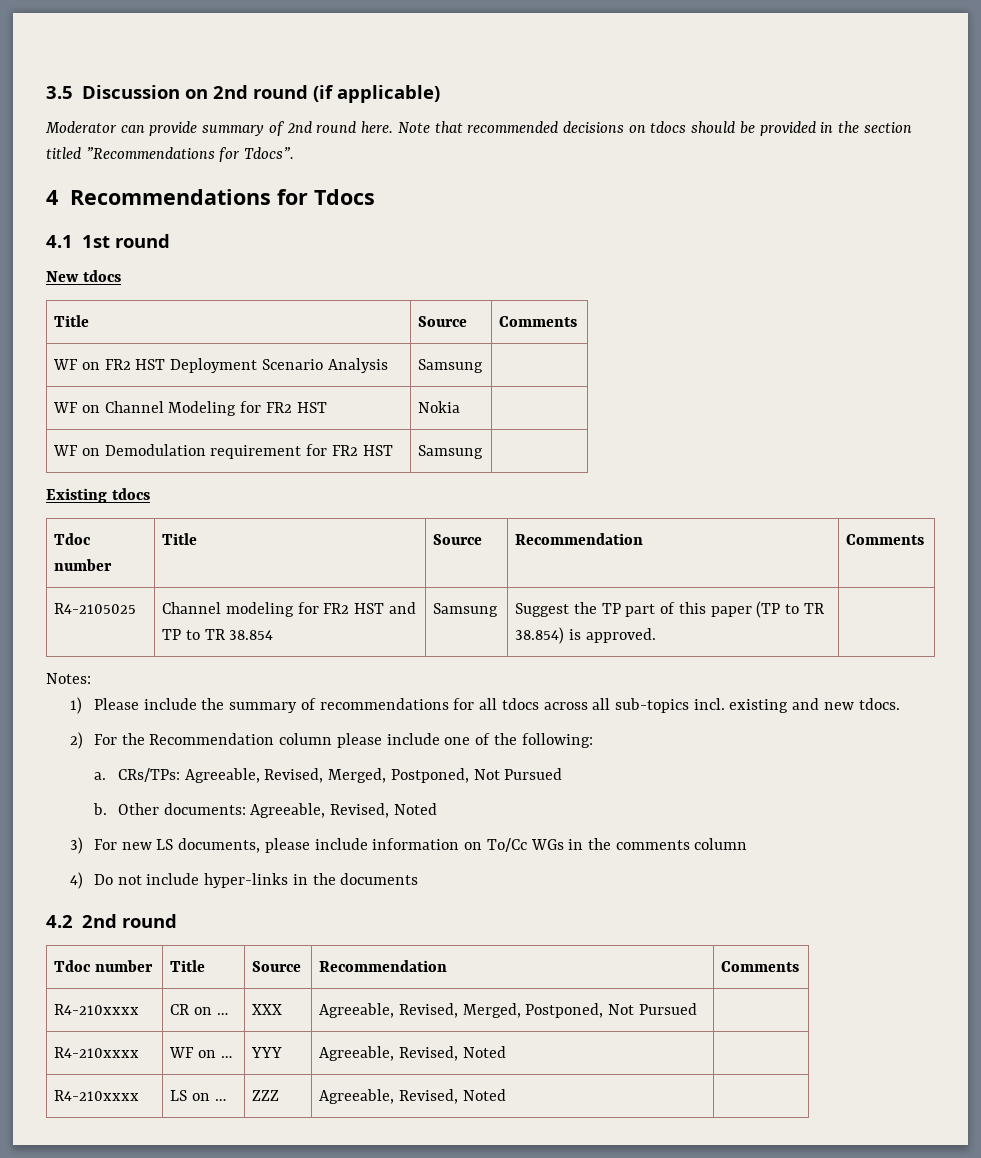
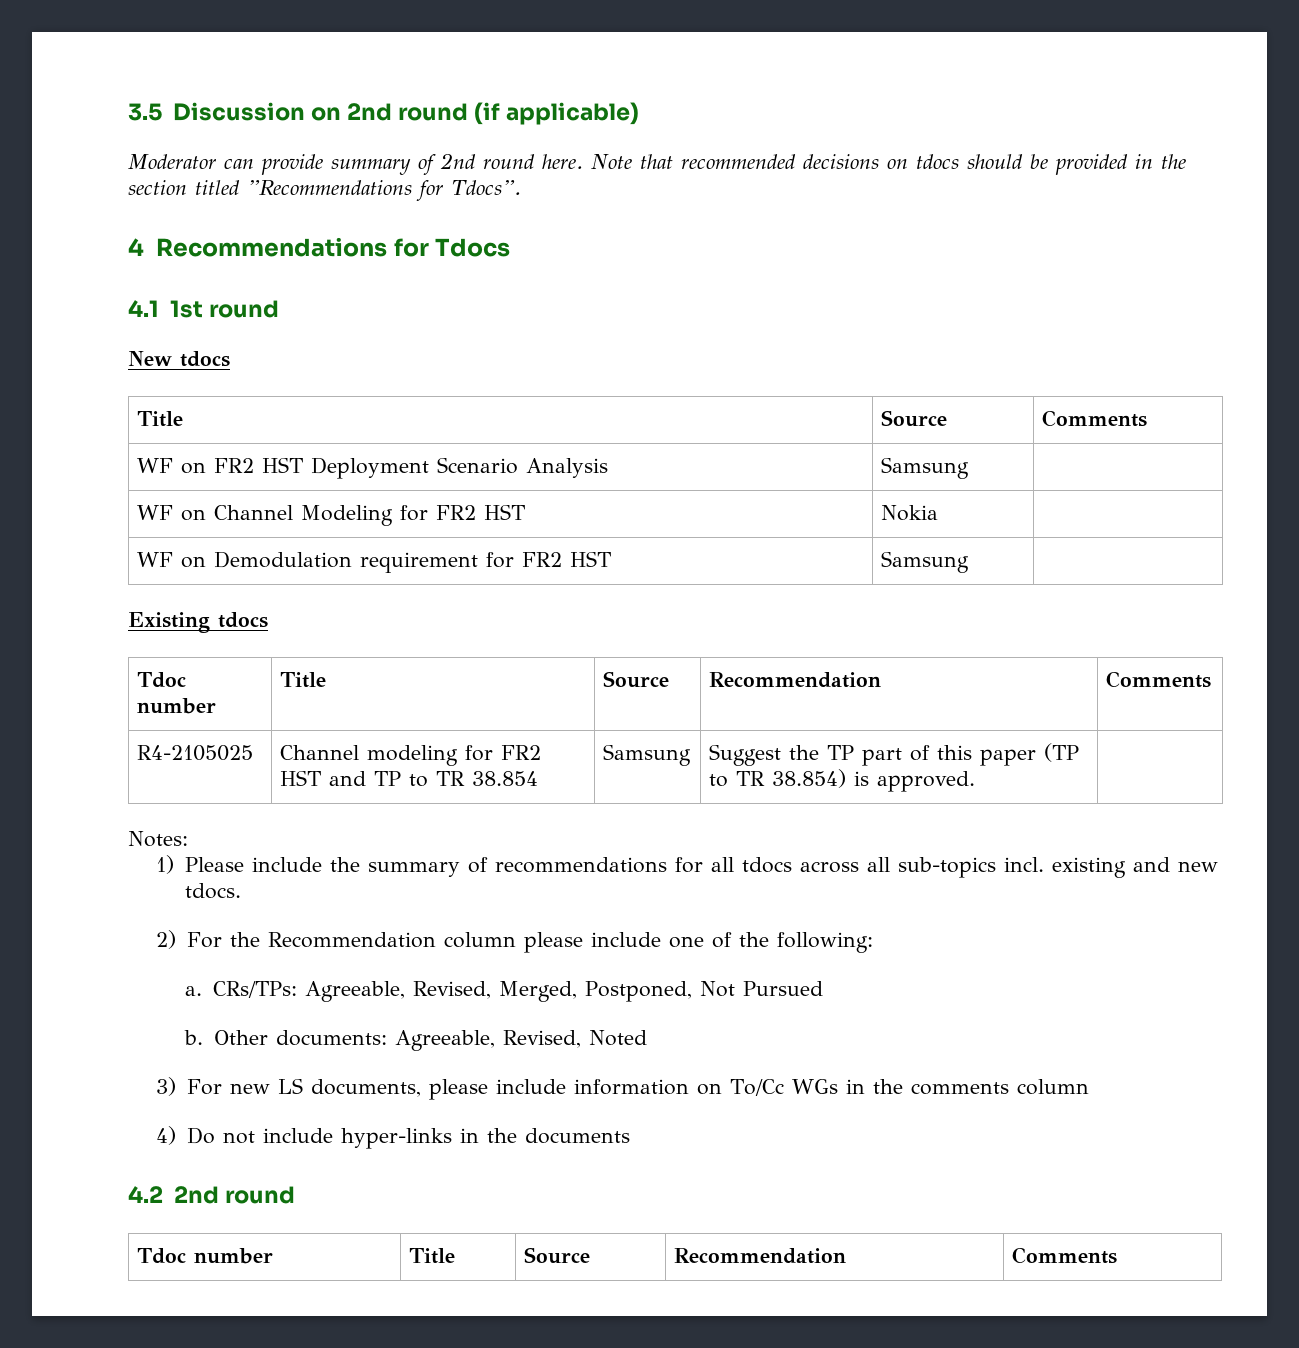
[54,1004,140,1015] [170,1004,228,1015] [252,1004,283,1015] [319,1003,697,1018] [54,1047,140,1058] [169,1047,232,1058] [251,1047,283,1058] [319,1046,506,1061] [54,1090,140,1101] [170,1090,226,1101] [252,1090,280,1101] [319,1089,506,1104] // R4-210xxxx | CR on … | XXX | Agreeable, Revised, Merged, Postponed, Not Pursued | // R4-210xxxx | WF on … | YYY | Agreeable, Revised, Noted | // R4-210xxxx | LS on … | ZZZ | Agreeable, Revised, Noted | -> (1118, 1255) none

